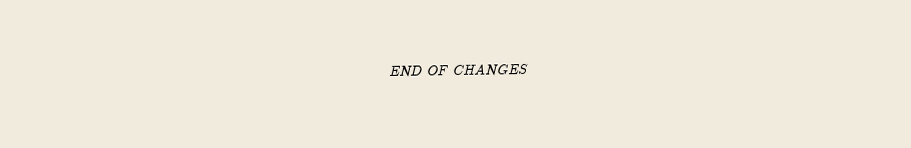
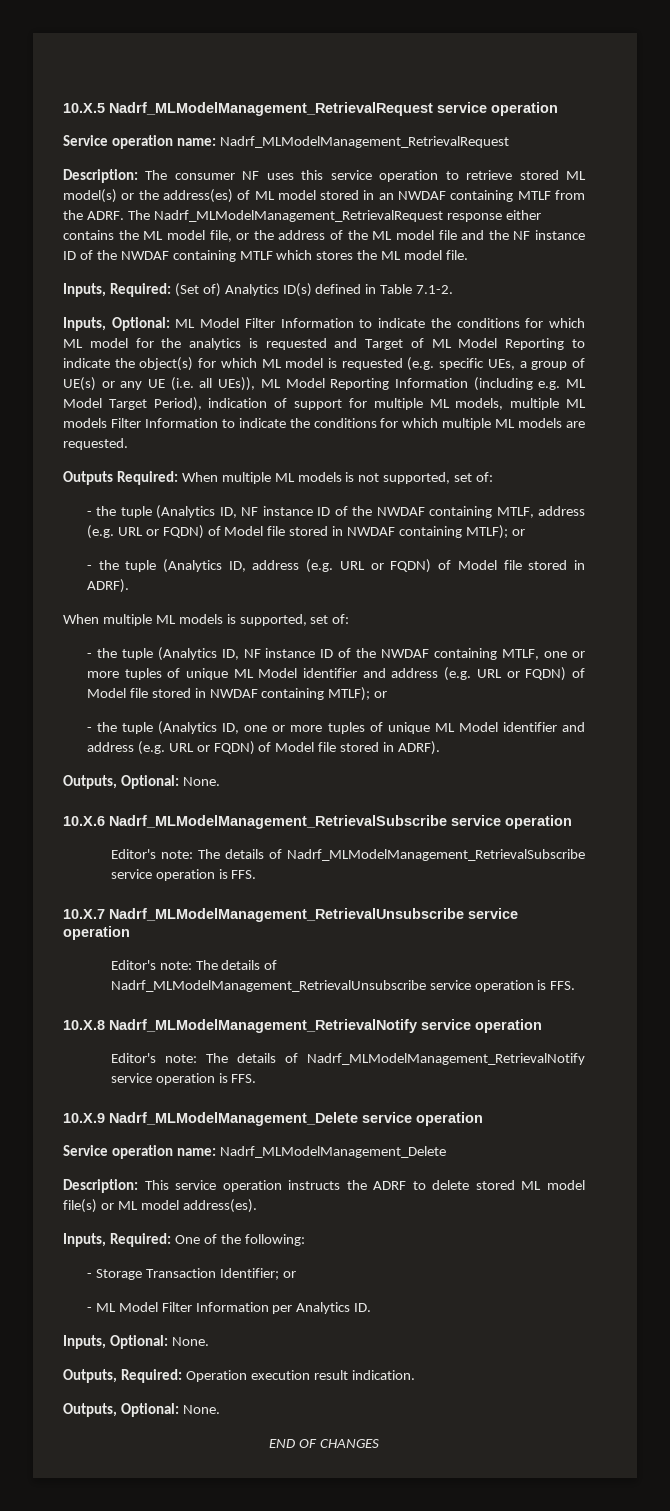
(388, 71) none -> [63,102,558,116] [63,135,509,149] [63,169,586,183] [63,189,586,203] [63,210,541,222] [63,230,585,242] [63,250,469,262] [63,283,454,297] [63,317,586,331] [63,338,585,350] [63,357,586,371] [63,377,586,391] [63,397,586,411] [63,418,585,430] [63,438,128,450] [63,471,494,485] [86,505,585,519] [86,525,525,539] [86,559,585,573] [86,579,129,593] [63,614,350,626] [86,647,585,661] [86,667,585,681] [86,687,388,701] [86,721,586,735] [86,741,441,755] [63,775,220,789] [63,815,572,829] [110,849,585,861] [110,869,257,881] [63,908,518,922] [63,926,130,940] [110,960,278,970] [110,980,576,992] [63,1019,542,1033] [110,1053,585,1065] [110,1073,257,1085] [63,1112,483,1126] [63,1145,446,1159] [63,1179,585,1193] [63,1199,257,1213] [63,1233,305,1247] [86,1268,296,1280] [86,1302,372,1314] [63,1335,209,1349] [63,1369,415,1383] [63,1403,220,1417] 10.X.5 Nadrf_MLModelManagement_RetrievalRequest service operation // Service operation name: Nadrf_MLModelManagement_RetrievalRequest // Description: The consumer NF uses this service operation to retrieve stored ML model(s) or the address(es) of ML model stored in an NWDAF containing MTLF from the ADRF. The Nadrf_MLModelManagement_RetrievalRequest response either contains the ML model file, or the address of the ML model file and the NF instance ID of the NWDAF containing MTLF which stores the ML model file. // Inputs, Required: (Set of) Analytics ID(s) defined in Table 7.1-2. // Inputs, Optional: ML Model Filter Information to indicate the conditions for which ML model for the analytics is requested and Target of ML Model Reporting to indicate the object(s) for which ML model is requested (e.g. specific UEs, a group of UE(s) or any UE (i.e. all UEs)), ML Model Reporting Information (including e.g. ML Model Target Period), indication of support for multiple ML models, multiple ML models Filter Information to indicate the conditions for which multiple ML models are requested. // Outputs Required: When multiple ML models is not supported, set of: // - the tuple (Analytics ID, NF instance ID of the NWDAF containing MTLF, address (e.g. URL or FQDN) of Model file stored in NWDAF containing MTLF); or // - the tuple (Analytics ID, address (e.g. URL or FQDN) of Model file stored in ADRF). // When multiple ML models is supported, set of: // - the tuple (Analytics ID, NF instance ID of the NWDAF containing MTLF, one or more tuples of unique ML Model identifier and address (e.g. URL or FQDN) of Model file stored in NWDAF containing MTLF); or // - the tuple (Analytics ID, one or more tuples of unique ML Model identifier and address (e.g. URL or FQDN) of Model file stored in ADRF). // Outputs, Optional: None. // 10.X.6 Nadrf_MLModelManagement_RetrievalSubscribe service operation // Editor's note: The details of Nadrf_MLModelManagement_RetrievalSubscribe service operation is FFS. // 10.X.7 Nadrf_MLModelManagement_RetrievalUnsubscribe service operation // Editor's note: The details of Nadrf_MLModelManagement_RetrievalUnsubscribe service operation is FFS. // 10.X.8 Nadrf_MLModelManagement_RetrievalNotify service operation // Editor's note: The details of Nadrf_MLModelManagement_RetrievalNotify service operation is FFS. // 10.X.9 Nadrf_MLModelManagement_Delete service operation // Service operation name: Nadrf_MLModelManagement_Delete // Description: This service operation instructs the ADRF to delete stored ML model file(s) or ML model address(es). // Inputs, Required: One of the following: // - Storage Transaction Identifier; or // - ML Model Filter Information per Analytics ID. // Inputs, Optional: None. // Outputs, Required: Operation execution result indication. // Outputs, Optional: None. //

